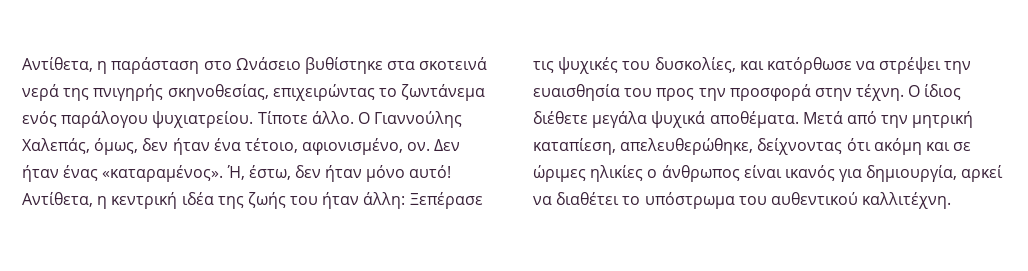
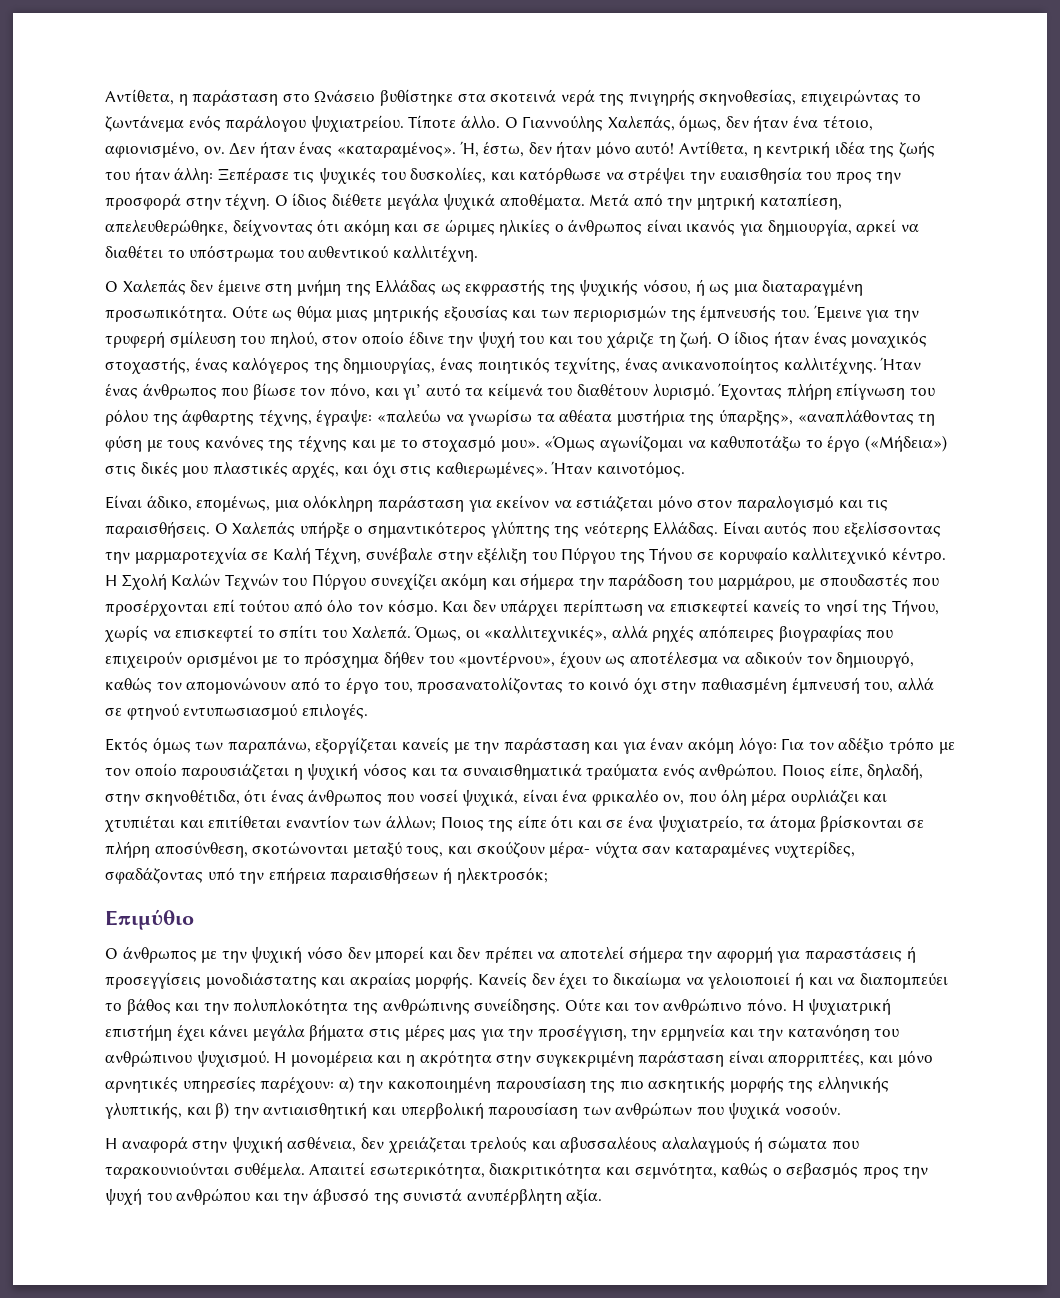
(952, 200) none -> [105,279,864,296] [105,305,919,322] [105,331,928,348] [105,357,922,374] [105,383,936,400] [105,409,936,426] [105,435,948,452] [105,461,685,478] [105,495,889,512] [105,521,941,538] [105,547,946,564] [105,573,940,590] [105,599,940,616] [105,625,894,642] [105,651,915,668] [105,677,934,694] [105,703,368,720] [105,737,955,754] [105,763,924,780] [105,789,888,806] [105,815,925,832] [105,841,856,858] [105,867,548,884] [105,909,194,930] [105,946,916,963] [105,972,948,989] [105,998,892,1015] [105,1024,900,1041] [105,1050,933,1067] [105,1076,890,1093] [105,1102,842,1119] [105,1136,859,1153] [105,1162,929,1179] [105,1188,603,1205] // Ο Χαλεπάς δεν έμεινε στη μνήμη της Ελλάδας ως εκφραστής της ψυχικής νόσου, ή ως μια διαταραγμένη προσωπικότητα. Ούτε ως θύμα μιας μητρικής εξουσίας και των περιορισμών της έμπνευσής του. Έμεινε για την τρυφερή σμίλευση του πηλού, στον οποίο έδινε την ψυχή του και του χάριζε τη ζωή. Ο ίδιος ήταν ένας μοναχικός στοχαστής, ένας καλόγερος της δημιουργίας, ένας ποιητικός τεχνίτης, ένας ανικανοποίητος καλλιτέχνης. Ήταν ένας άνθρωπος που βίωσε τον πόνο, και γι’ αυτό τα κείμενά του διαθέτουν λυρισμό. Έχοντας πλήρη επίγνωση του ρόλου της άφθαρτης τέχνης, έγραψε: «παλεύω να γνωρίσω τα αθέατα μυστήρια της ύπαρξης», «αναπλάθοντας τη φύση με τους κανόνες της τέχνης και με το στοχασμό μου». «Όμως αγωνίζομαι να καθυποτάξω το έργο («Μήδεια») στις δικές μου πλαστικές αρχές, και όχι στις καθιερωμένες». Ήταν καινοτόμος. // Είναι άδικο, επομένως, μια ολόκληρη παράσταση για εκείνον να εστιάζεται μόνο στον παραλογισμό και τις παραισθήσεις. Ο Χαλεπάς υπήρξε ο σημαντικότερος γλύπτης της νεότερης Ελλάδας. Είναι αυτός που εξελίσσοντας την μαρμαροτεχνία σε Καλή Τέχνη, συνέβαλε στην εξέλιξη του Πύργου της Τήνου σε κορυφαίο καλλιτεχνικό κέντρο. Η Σχολή Καλών Τεχνών του Πύργου συνεχίζει ακόμη και σήμερα την παράδοση του μαρμάρου, με σπουδαστές που προσέρχονται επί τούτου από όλο τον κόσμο. Και δεν υπάρχει περίπτωση να επισκεφτεί κανείς το νησί της Τήνου, χωρίς να επισκεφτεί το σπίτι του Χαλεπά. Όμως, οι «καλλιτεχνικές», αλλά ρηχές απόπειρες βιογραφίας που επιχειρούν ορισμένοι με το πρόσχημα δήθεν του «μοντέρνου», έχουν ως αποτέλεσμα να αδικούν τον δημιουργό, καθώς τον απομονώνουν από το έργο του, προσανατολίζοντας το κοινό όχι στην παθιασμένη έμπνευσή του, αλλά σε φτηνού εντυπωσιασμού επιλογές. // Εκτός όμως των παραπάνω, εξοργίζεται κανείς με την παράσταση και για έναν ακόμη λόγο: Για τον αδέξιο τρόπο με τον οποίο παρουσιάζεται η ψυχική νόσος και τα συναισθηματικά τραύματα ενός ανθρώπου. Ποιος είπε, δηλαδή, στην σκηνοθέτιδα, ότι ένας άνθρωπος που νοσεί ψυχικά, είναι ένα φρικαλέο ον, που όλη μέρα ουρλιάζει και χτυπιέται και επιτίθεται εναντίον των άλλων; Ποιος της είπε ότι και σε ένα ψυχιατρείο, τα άτομα βρίσκονται σε πλήρη αποσύνθεση, σκοτώνονται μεταξύ τους, και σκούζουν μέρα- νύχτα σαν καταραμένες νυχτερίδες, σφαδάζοντας υπό την επήρεια παραισθήσεων ή ηλεκτροσόκ; // Επιμύθιο // Ο άνθρωπος με την ψυχική νόσο δεν μπορεί και δεν πρέπει να αποτελεί σήμερα την αφορμή για παραστάσεις ή προσεγγίσεις μονοδιάστατης και ακραίας μορφής. Κανείς δεν έχει το δικαίωμα να γελοιοποιεί ή και να διαπομπεύει το βάθος και την πολυπλοκότητα της ανθρώπινης συνείδησης. Ούτε και τον ανθρώπινο πόνο. Η ψυχιατρική επιστήμη έχει κάνει μεγάλα βήματα στις μέρες μας για την προσέγγιση, την ερμηνεία και την κατανόηση του ανθρώπινου ψυχισμού. Η μονομέρεια και η ακρότητα στην συγκεκριμένη παράσταση είναι απορριπτέες, και μόνο αρνητικές υπηρεσίες παρέχουν: α) την κακοποιημένη παρουσίαση της πιο ασκητικής μορφής της ελληνικής γλυπτικής, και β) την αντιαισθητική και υπερβολική παρουσίαση των ανθρώπων που ψυχικά νοσούν. // Η αναφορά στην ψυχική ασθένεια, δεν χρειάζεται τρελούς και αβυσσαλέους αλαλαγμούς ή σώματα που ταρακουνιούνται συθέμελα. Απαιτεί εσωτερικότητα, διακριτικότητα και σεμνότητα, καθώς ο σεβασμός προς την ψυχή του ανθρώπου και την άβυσσό της συνιστά ανυπέρβλητη αξία.

